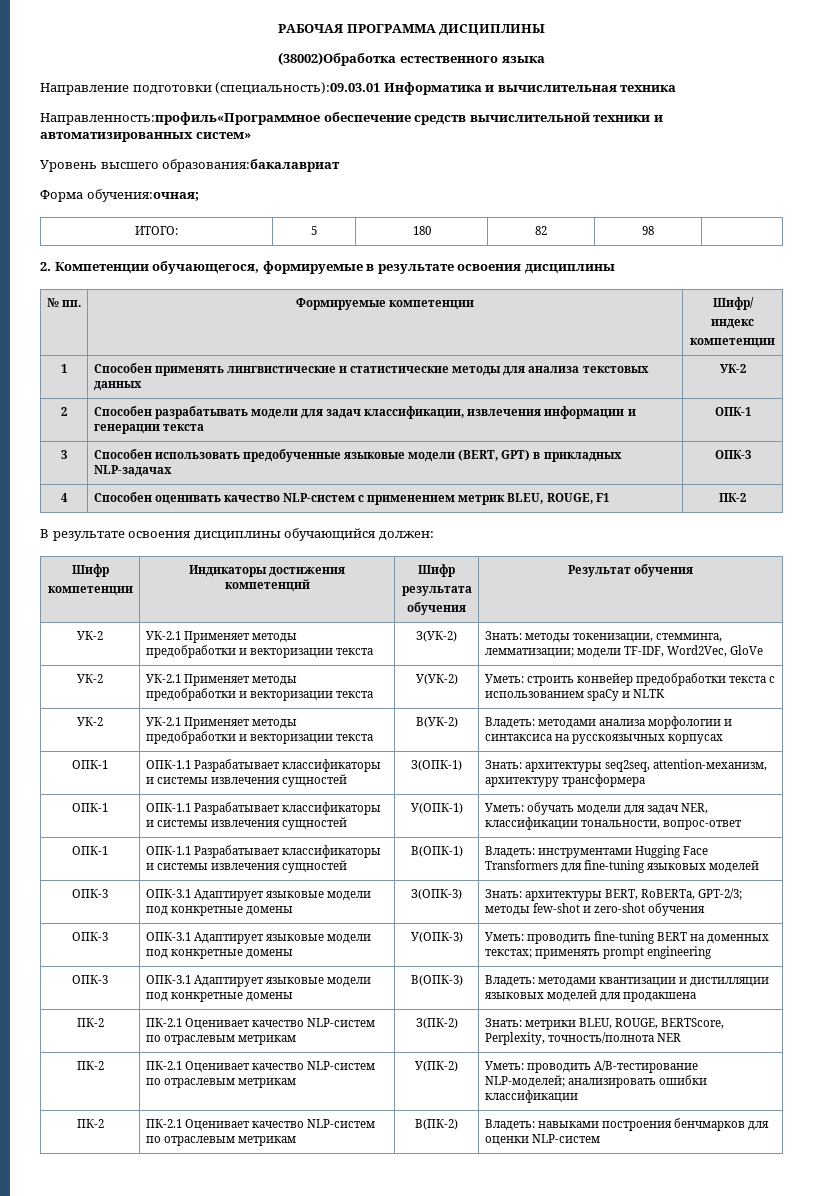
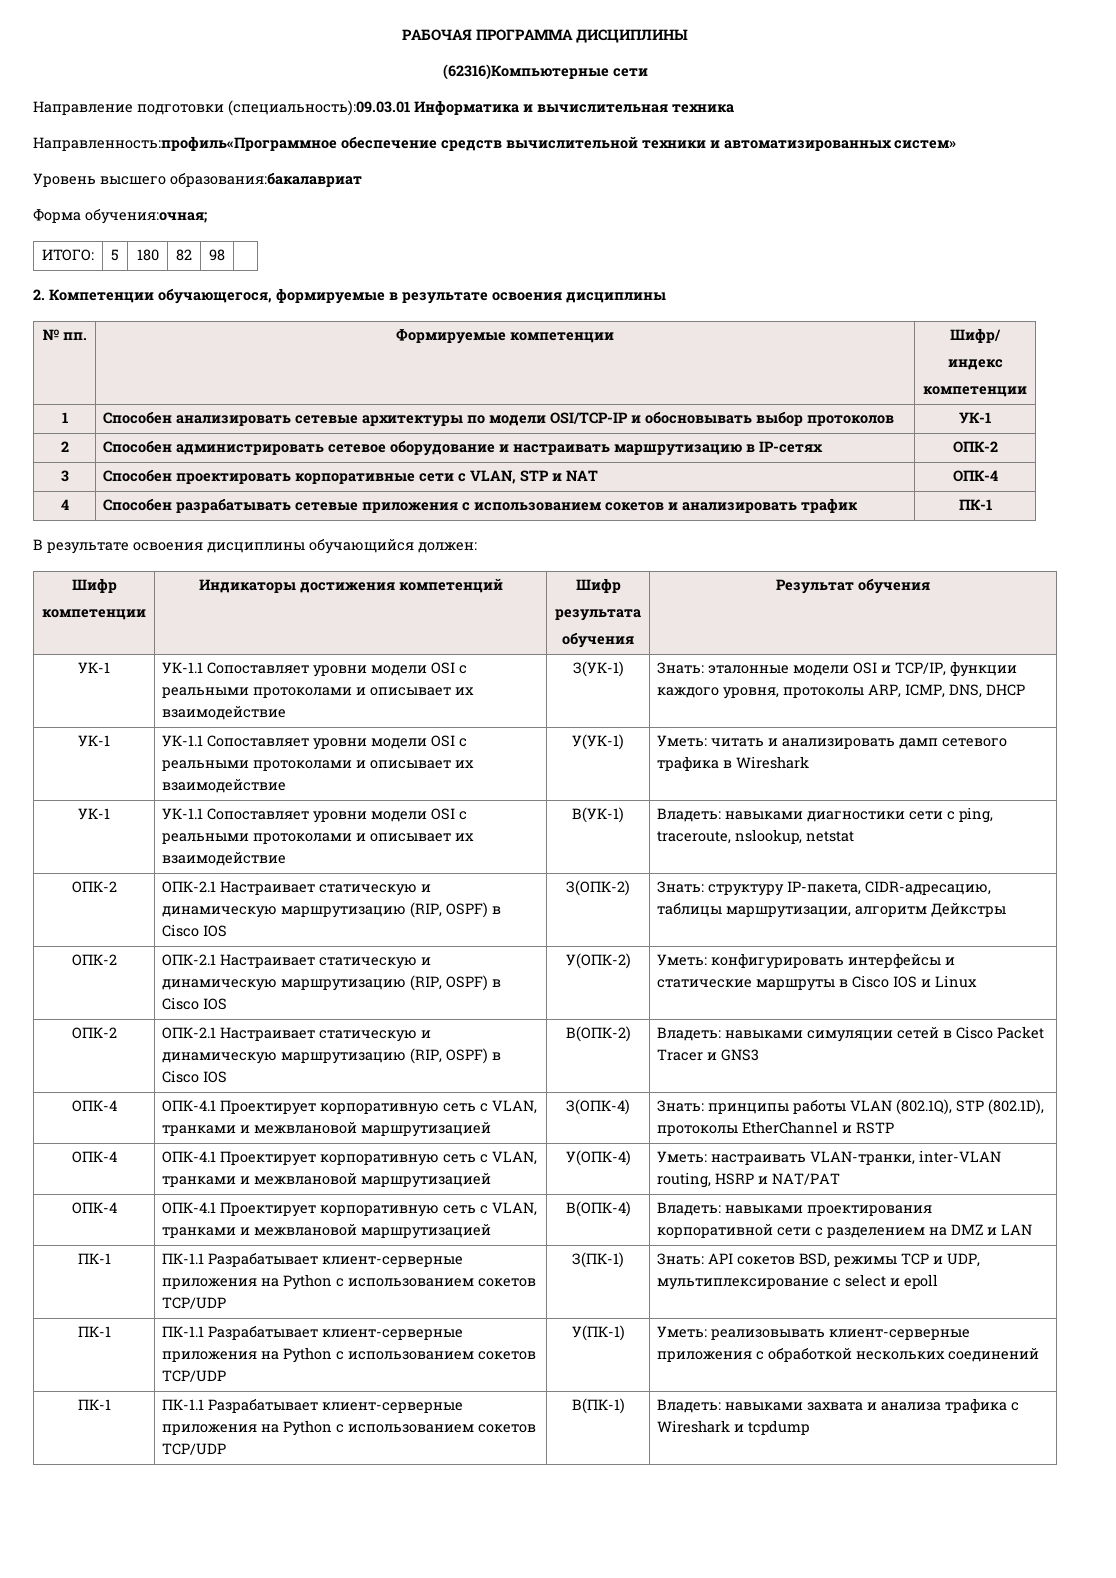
[278,52,545,66] (38002)Обработка естественного языка -> [442,64,648,80] (62316)Компьютерные сети
[154,366,649,376] [93,381,142,391] [719,364,746,373] [61,407,67,416] [93,406,636,419] [93,424,204,434] [714,407,751,416] [61,450,67,459] [93,449,622,462] [93,465,172,477] [714,450,751,459] [61,493,68,502] [93,492,609,505] [719,493,746,502] применять лингвистические и статистические методы для анализа текстовых данных | УК-2 // 2 | Способен разрабатывать модели для задач классификации, извлечения информации и генерации текста | ОПК-1 // 3 | Способен использовать предобученные языковые модели (BERT, GPT) в прикладных NLP-задачах | ОПК-3 // 4 | Способен оценивать качество NLP-систем с применением метрик BLEU, ROUGE, F1 | ПК-2 -> [176,411,895,427] [959,412,991,424] [60,441,69,452] [103,440,824,456] [952,441,998,453] [60,470,69,482] [103,469,599,484] [952,470,998,482] [60,499,69,510] [103,498,859,513] [958,499,992,510] анализировать сетевые архитектуры по модели OSI/TCP-IP и обосновывать выбор протоколов | УК-1 // 2 | Способен администрировать сетевое оборудование и настраивать маршрутизацию в IP-сетях | ОПК-2 // 3 | Способен проектировать корпоративные сети с VLAN, STP и NAT | ОПК-4 // 4 | Способен разрабатывать сетевые приложения с использованием сокетов и анализировать трафик | ПК-1
[77,631,103,640] [145,631,297,643] [145,645,374,658] [416,631,457,642] [484,631,723,643] [484,645,764,658] [77,674,103,683] [145,674,297,686] [145,688,374,701] [415,674,458,685] [484,673,776,686] [484,689,666,701] [77,717,103,726] [145,717,297,729] [145,731,374,744] [415,717,458,728] [484,716,733,729] [484,734,724,744] [72,760,108,769] [145,759,381,772] [145,774,348,787] [411,760,462,771] [484,759,768,772] [484,774,645,787] [72,803,108,812] [145,802,381,815] [145,817,348,830] [410,803,463,814] [484,802,709,815] [484,817,742,830] [72,846,108,855] [145,845,381,858] [145,860,348,873] [410,846,463,857] [484,845,709,858] [484,860,760,873] [72,889,108,898] [145,889,372,901] [145,906,293,916] [411,889,462,900] [484,888,743,901] [484,903,706,916] [72,932,108,941] [145,932,372,944] [145,949,293,959] [410,932,463,943] [484,931,770,944] [484,946,713,959] [72,975,108,984] [145,975,372,987] [145,992,293,1002] [410,975,463,986] [484,975,770,987] [484,989,697,1002] [76,1018,104,1027] [145,1018,376,1030] [145,1035,296,1045] [415,1018,458,1029] [484,1018,725,1030] [484,1032,681,1045] [76,1061,104,1070] [145,1061,376,1073] [145,1078,296,1088] [415,1061,458,1072] [484,1060,698,1073] [484,1075,707,1088] [484,1090,578,1103] [76,1119,104,1128] [145,1119,376,1131] [145,1136,296,1146] [415,1119,458,1130] [484,1118,770,1131] [484,1134,600,1146] УК-2 | УК-2.1 Применяет методы предобработки и векторизации текста | З(УК-2) | Знать: методы токенизации, стемминга, лемматизации; модели TF-IDF, Word2Vec, GloVe // УК-2 | УК-2.1 Применяет методы предобработки и векторизации текста | У(УК-2) | Уметь: строить конвейер предобработки текста с использованием spaCy и NLTK // УК-2 | УК-2.1 Применяет методы предобработки и векторизации текста | В(УК-2) | Владеть: методами анализа морфологии и синтаксиса на русскоязычных корпусах // ОПК-1 | ОПК-1.1 Разрабатывает классификаторы и системы извлечения сущностей | З(ОПК-1) | Знать: архитектуры seq2seq, attention-механизм, архитектуру трансформера // ОПК-1 | ОПК-1.1 Разрабатывает классификаторы и системы извлечения сущностей | У(ОПК-1) | Уметь: обучать модели для задач NER, классификации тональности, вопрос-ответ // ОПК-1 | ОПК-1.1 Разрабатывает классификаторы и системы извлечения сущностей | В(ОПК-1) | Владеть: инструментами Hugging Face Transformers для fine-tuning языковых моделей // ОПК-3 | ОПК-3.1 Адаптирует языковые модели под конкретные домены | З(ОПК-3) | Знать: архитектуры BERT, RoBERTa, GPT-2/3; методы few-shot и zero-shot обучения // ОПК-3 | ОПК-3.1 Адаптирует языковые модели под конкретные домены | У(ОПК-3) | Уметь: проводить fine-tuning BERT на доменных текстах; применять prompt engineering // ОПК-3 | ОПК-3.1 Адаптирует языковые модели под конкретные домены | В(ОПК-3) | Владеть: методами квантизации и дистилляции языковых моделей для продакшена // ПК-2 | ПК-2.1 Оценивает качество NLP-систем по отраслевым метрикам | З(ПК-2) | Знать: метрики BLEU, ROUGE, BERTScore, Perplexity, точность/полнота NER // ПК-2 | ПК-2.1 Оценивает качество NLP-систем по отраслевым метрикам | У(ПК-2) | Уметь: проводить A/B-тестирование NLP-моделей; анализировать ошибки классификации // ПК-2 | ПК-2.1 Оценивает качество NLP-систем по отраслевым метрикам | В(ПК-2) | Владеть: навыками построения бенчмарков для оценки NLP-систем -> [78,662,110,674] [162,662,468,677] [162,687,475,698] [162,706,287,720] [572,661,624,677] [657,661,1018,677] [657,684,1026,699] [78,735,110,747] [162,735,468,750] [162,760,475,771] [162,779,287,793] [572,734,624,750] [657,735,1008,749] [657,756,810,771] [78,808,110,820] [162,808,468,823] [162,833,475,844] [162,852,287,866] [572,807,624,823] [657,807,994,823] [657,829,855,844] [71,881,117,893] [162,881,432,896] [162,902,502,918] [162,924,228,937] [566,880,630,896] [657,881,992,896] [657,903,1007,918] [71,954,117,966] [162,954,432,969] [162,975,502,991] [162,997,228,1010] [565,953,631,969] [657,953,956,969] [657,975,978,991] [71,1027,117,1039] [162,1027,432,1042] [162,1048,502,1064] [162,1070,228,1083] [565,1026,631,1042] [657,1026,1045,1042] [657,1049,760,1061] [71,1100,117,1112] [162,1100,538,1115] [162,1122,492,1137] [566,1099,630,1115] [657,1099,1045,1115] [657,1121,895,1136] [71,1151,117,1163] [162,1151,538,1166] [162,1173,492,1188] [565,1150,631,1166] [657,1150,1002,1165] [657,1172,841,1188] [71,1202,117,1214] [162,1202,538,1217] [162,1224,492,1239] [565,1201,631,1217] [657,1202,933,1216] [657,1224,1033,1238] [77,1253,111,1264] [162,1253,464,1267] [162,1274,537,1290] [162,1297,227,1309] [572,1252,624,1268] [657,1253,981,1267] [657,1274,939,1290] [77,1326,111,1337] [162,1326,464,1340] [162,1347,537,1363] [162,1370,227,1382] [571,1325,625,1341] [657,1326,971,1340] [657,1348,1040,1362] [77,1399,111,1410] [162,1399,464,1413] [162,1420,537,1436] [162,1443,227,1455] [571,1398,625,1414] [657,1398,1020,1413] [657,1420,810,1435] УК-1 | УК-1.1 Сопоставляет уровни модели OSI с реальными протоколами и описывает их взаимодействие | З(УК-1) | Знать: эталонные модели OSI и TCP/IP, функции каждого уровня, протоколы ARP, ICMP, DNS, DHCP // УК-1 | УК-1.1 Сопоставляет уровни модели OSI с реальными протоколами и описывает их взаимодействие | У(УК-1) | Уметь: читать и анализировать дамп сетевого трафика в Wireshark // УК-1 | УК-1.1 Сопоставляет уровни модели OSI с реальными протоколами и описывает их взаимодействие | В(УК-1) | Владеть: навыками диагностики сети с ping, traceroute, nslookup, netstat // ОПК-2 | ОПК-2.1 Настраивает статическую и динамическую маршрутизацию (RIP, OSPF) в Cisco IOS | З(ОПК-2) | Знать: структуру IP-пакета, CIDR-адресацию, таблицы маршрутизации, алгоритм Дейкстры // ОПК-2 | ОПК-2.1 Настраивает статическую и динамическую маршрутизацию (RIP, OSPF) в Cisco IOS | У(ОПК-2) | Уметь: конфигурировать интерфейсы и статические маршруты в Cisco IOS и Linux // ОПК-2 | ОПК-2.1 Настраивает статическую и динамическую маршрутизацию (RIP, OSPF) в Cisco IOS | В(ОПК-2) | Владеть: навыками симуляции сетей в Cisco Packet Tracer и GNS3 // ОПК-4 | ОПК-4.1 Проектирует корпоративную сеть с VLAN, транками и межвлановой маршрутизацией | З(ОПК-4) | Знать: принципы работы VLAN (802.1Q), STP (802.1D), протоколы EtherChannel и RSTP // ОПК-4 | ОПК-4.1 Проектирует корпоративную сеть с VLAN, транками и межвлановой маршрутизацией | У(ОПК-4) | Уметь: настраивать VLAN-транки, inter-VLAN routing, HSRP и NAT/PAT // ОПК-4 | ОПК-4.1 Проектирует корпоративную сеть с VLAN, транками и межвлановой маршрутизацией | В(ОПК-4) | Владеть: навыками проектирования корпоративной сети с разделением на DMZ и LAN // ПК-1 | ПК-1.1 Разрабатывает клиент-серверные приложения на Python с использованием сокетов TCP/UDP | З(ПК-1) | Знать: API сокетов BSD, режимы TCP и UDP, мультиплексирование с select и epoll // ПК-1 | ПК-1.1 Разрабатывает клиент-серверные приложения на Python с использованием сокетов TCP/UDP | У(ПК-1) | Уметь: реализовывать клиент-серверные приложения с обработкой нескольких соединений // ПК-1 | ПК-1.1 Разрабатывает клиент-серверные приложения на Python с использованием сокетов TCP/UDP | В(ПК-1) | Владеть: навыками захвата и анализа трафика с Wireshark и tcpdump

